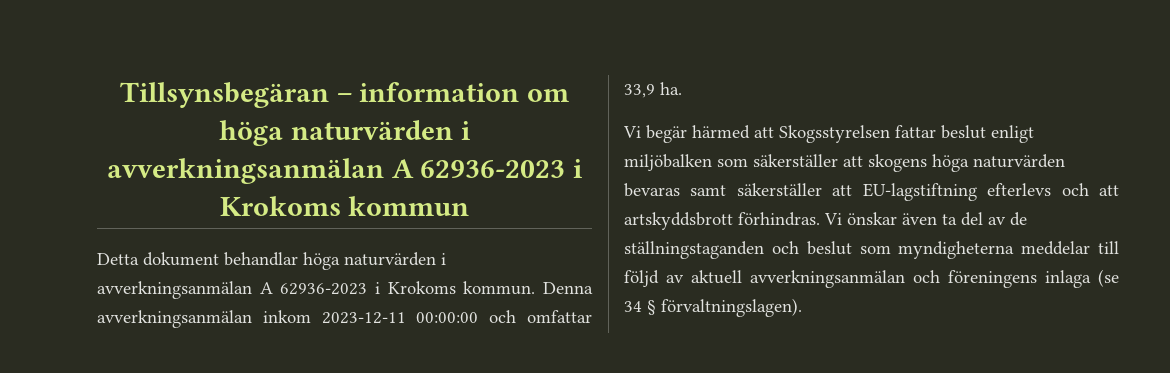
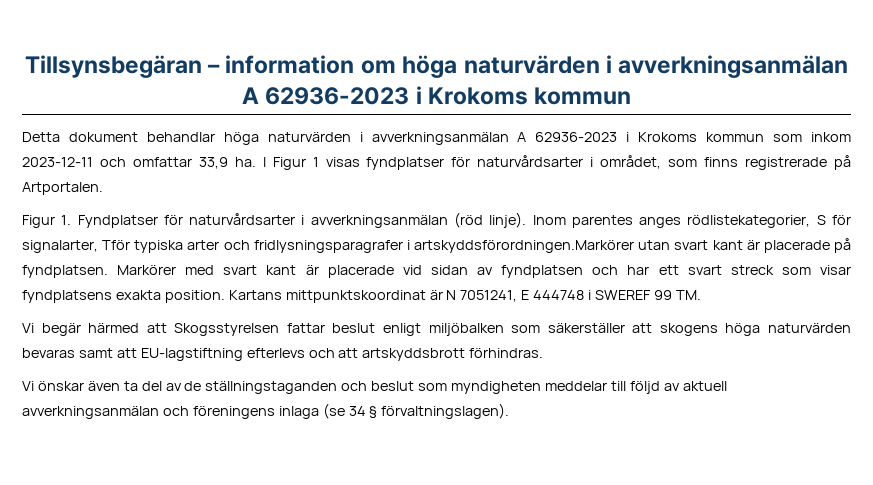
[463,281,593,295] [97,310,252,328] kommun. Denna avverkningsanmälan -> [706,132,803,142] kommun som
[416,312,479,323] 00:00:00 -> (93, 162) none
(682, 88) none -> [262,155,852,170] [22,182,103,195] [22,212,852,228] [22,238,852,253] [22,265,852,278] [22,290,701,303] I Figur 1 visas fyndplatser för naturvårdsarter i området, som finns registrerade på Artportalen. // Figur 1. Fyndplatser för naturvårdsarter i avverkningsanmälan (röd linje). Inom parentes anges rödlistekategorier, S för signalarter, Tför typiska arter och fridlysningsparagrafer i artskyddsförordningen.Markörer utan svart kant är placerade på fyndplatsen. Markörer med svart kant är placerade vid sidan av fyndplatsen och har ett svart streck som visar fyndplatsens exakta position. Kartans mittpunktskoordinat är N 7051241, E 444748 i SWEREF 99 TM.
[736,183,822,196] säkerställer -> (113, 353) none
(820, 219) none -> (544, 353) //
[898,241,1015,259] myndigheterna -> [451,381,542,394] myndigheten

